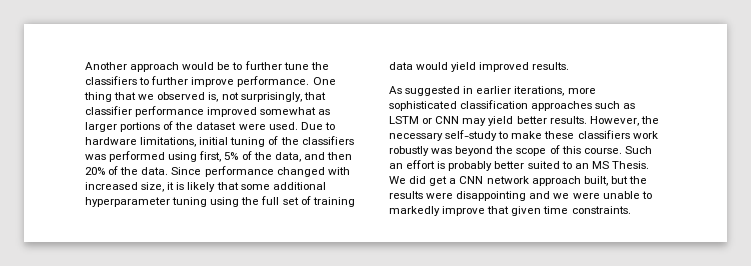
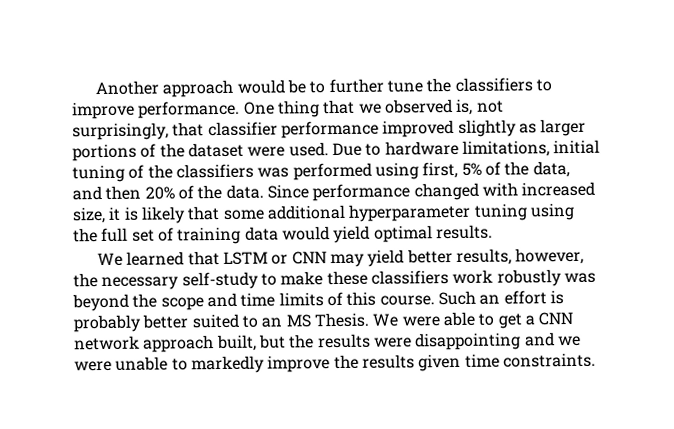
[151,76,189,85] further -> (552, 85) none
[260,107,317,115] somewhat -> [457,119,517,137] slightly
[479,62,530,72] improved -> [373,225,433,243] optimal
[389,86,596,96] [389,100,636,111] As suggested in earlier iterations, more sophisticated classification approaches such as -> [97,251,220,267] We learned that
[549,116,639,126] results. However, -> [455,247,585,265] results, however,
(547, 152) none -> [206,292,324,308] and time limits
[409,176,427,184] did -> [401,311,495,327] were able to
[487,206,510,214] that -> [333,354,415,370] the results

